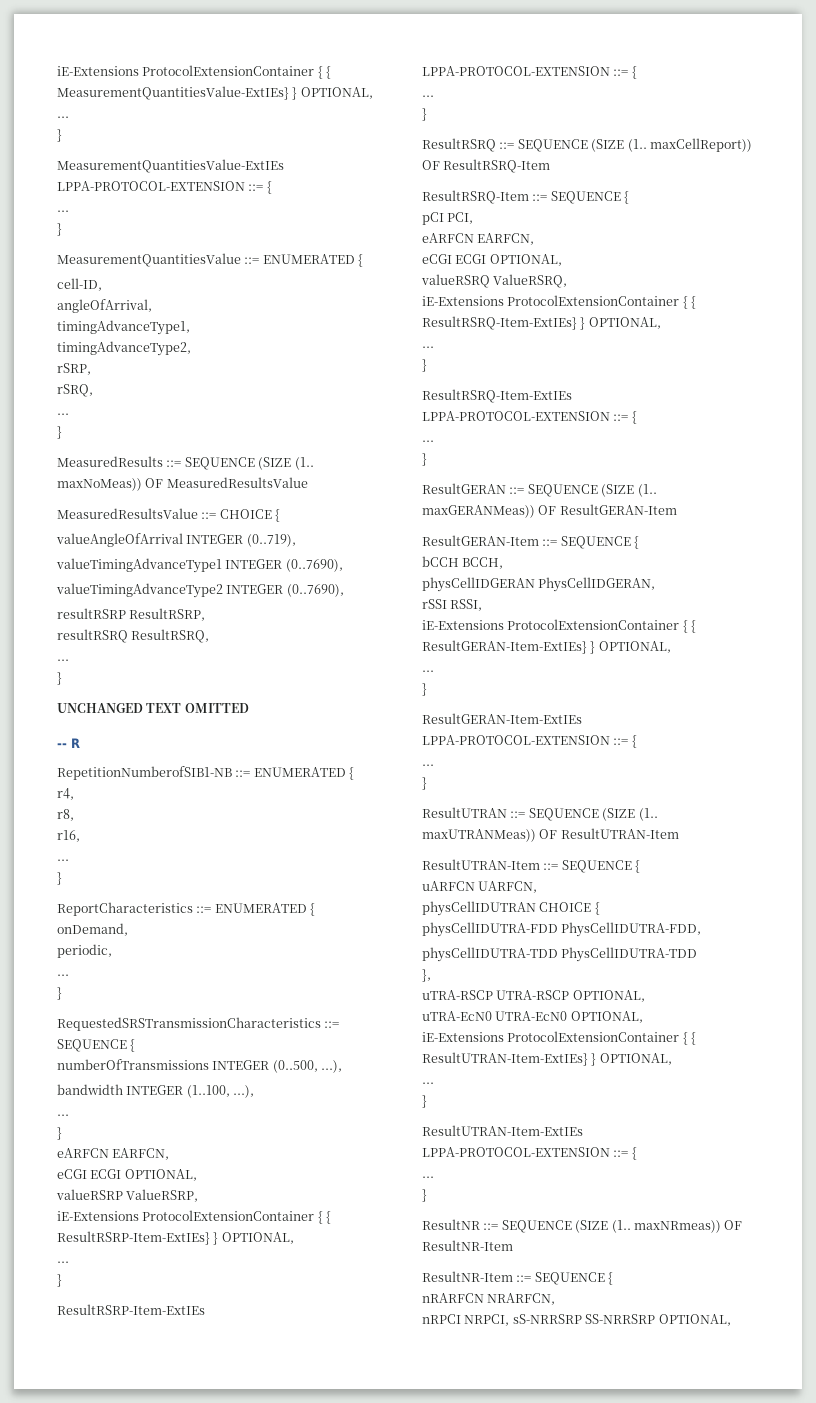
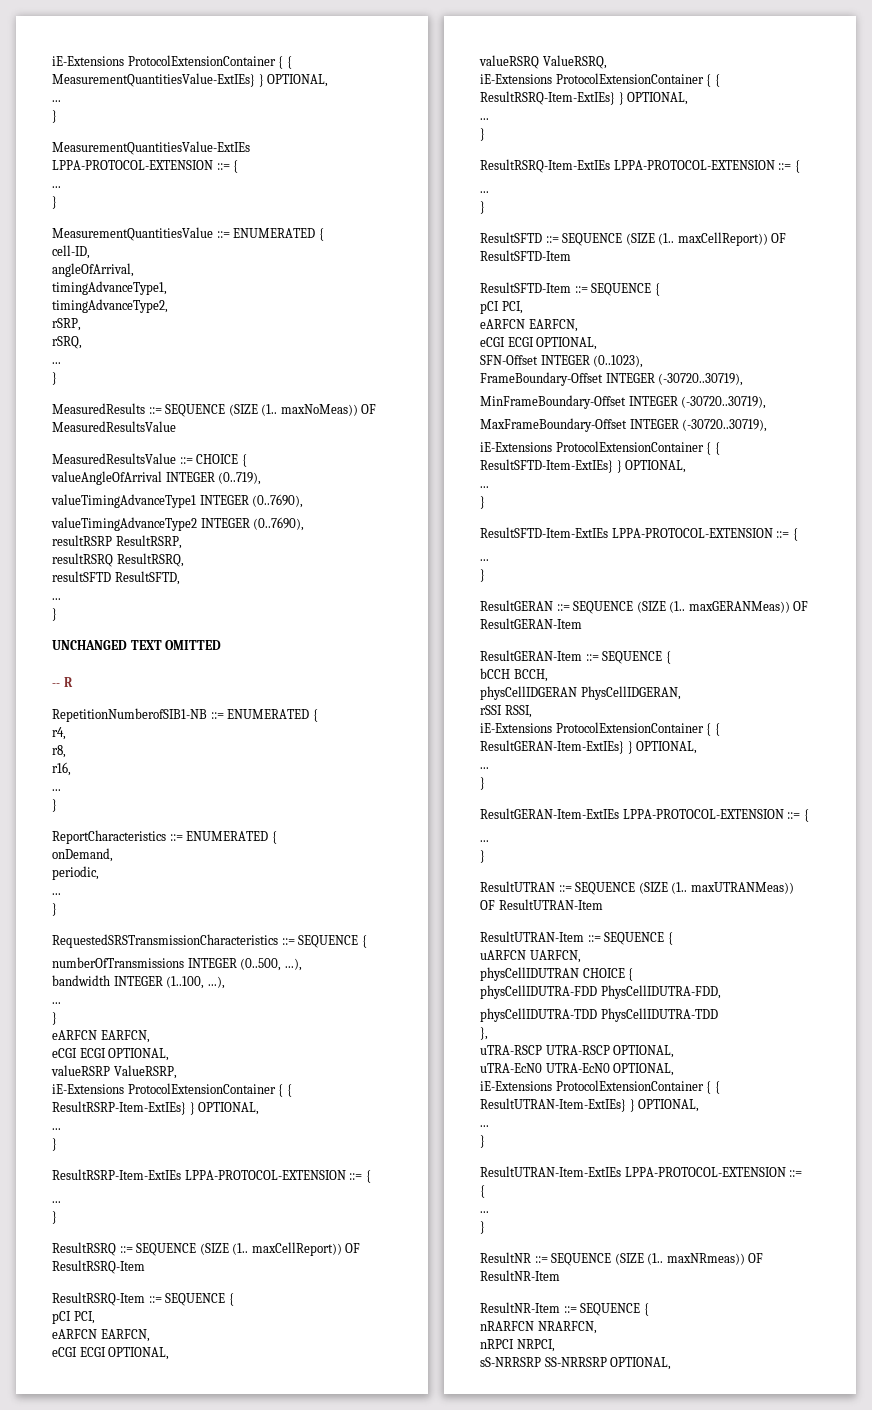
(210, 636) none -> [52,571,180,585] // resultSFTD ResultSFTD,
(427, 459) none -> [480,232,787,246] [480,250,571,261] [480,282,660,296] [480,301,523,314] [480,319,578,332] [480,337,598,350] [480,355,644,368] [480,372,744,386] [480,395,767,409] [480,418,768,432] [480,441,720,455] [480,459,687,473] [480,486,489,488] [480,496,485,509] [480,527,798,541] [480,559,489,561] [480,569,485,582] // ResultSFTD ::= SEQUENCE (SIZE (1.. maxCellReport)) OF ResultSFTD-Item // ResultSFTD-Item ::= SEQUENCE { // pCI PCI, // eARFCN EARFCN, // eCGI ECGI OPTIONAL, // SFN-Offset INTEGER (0..1023), // FrameBoundary-Offset INTEGER (-30720..30719), // MinFrameBoundary-Offset INTEGER (-30720..30719), // MaxFrameBoundary-Offset INTEGER (-30720..30719), // iE-Extensions ProtocolExtensionContainer { { ResultSFTD-Item-ExtIEs} } OPTIONAL, // ... // } // ResultSFTD-Item-ExtIEs LPPA-PROTOCOL-EXTENSION ::= { // ... // }
(510, 1320) none -> (555, 1345) //

